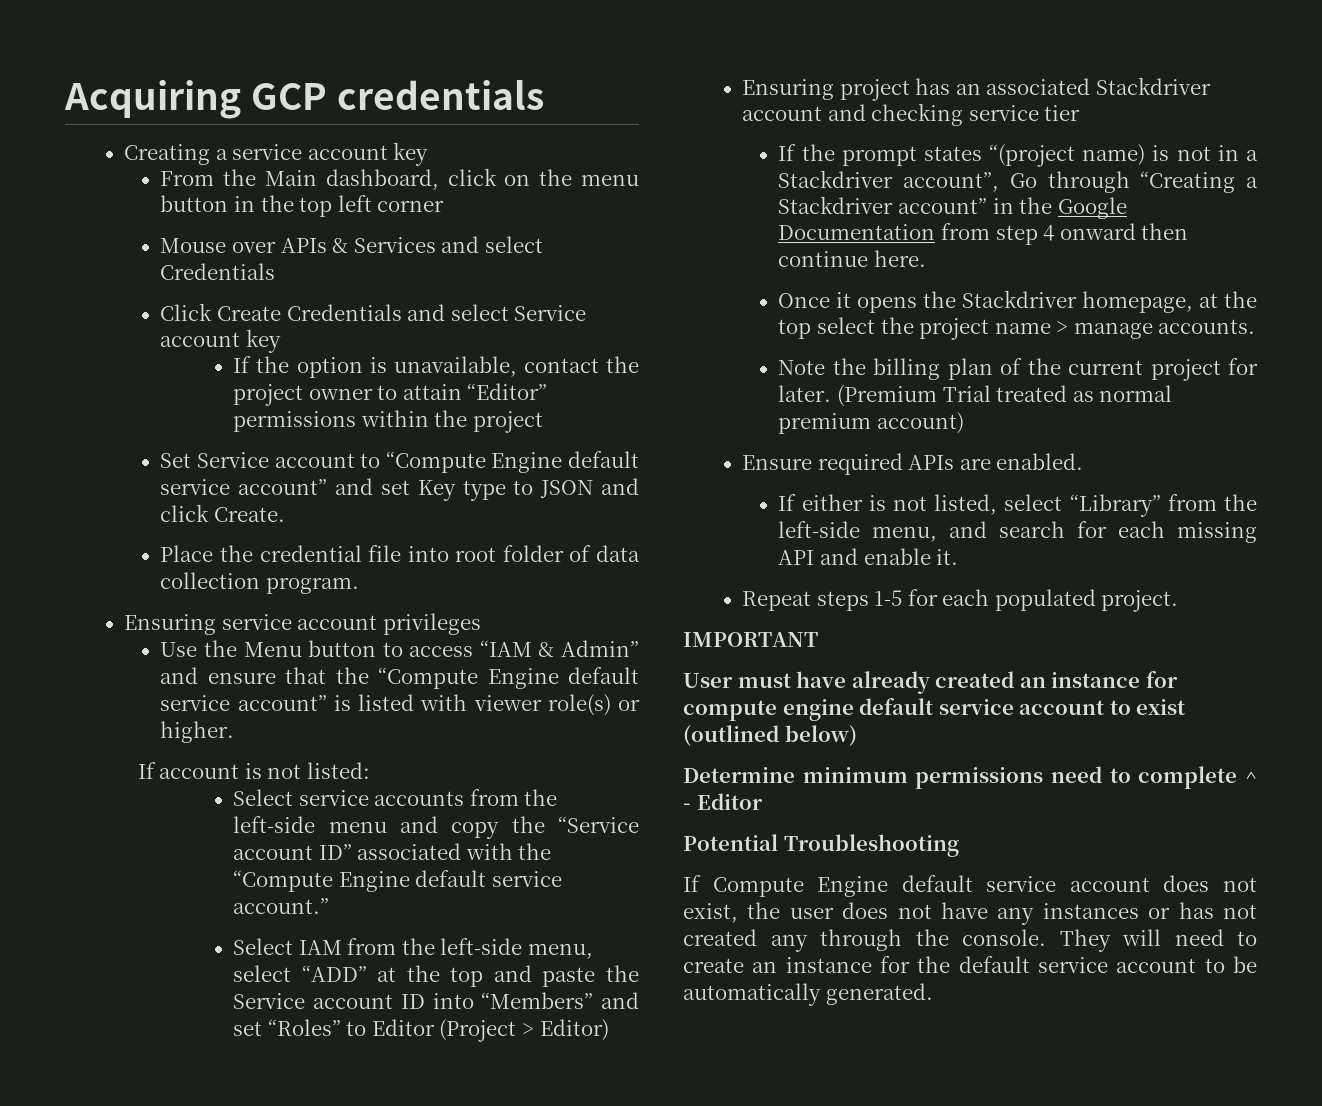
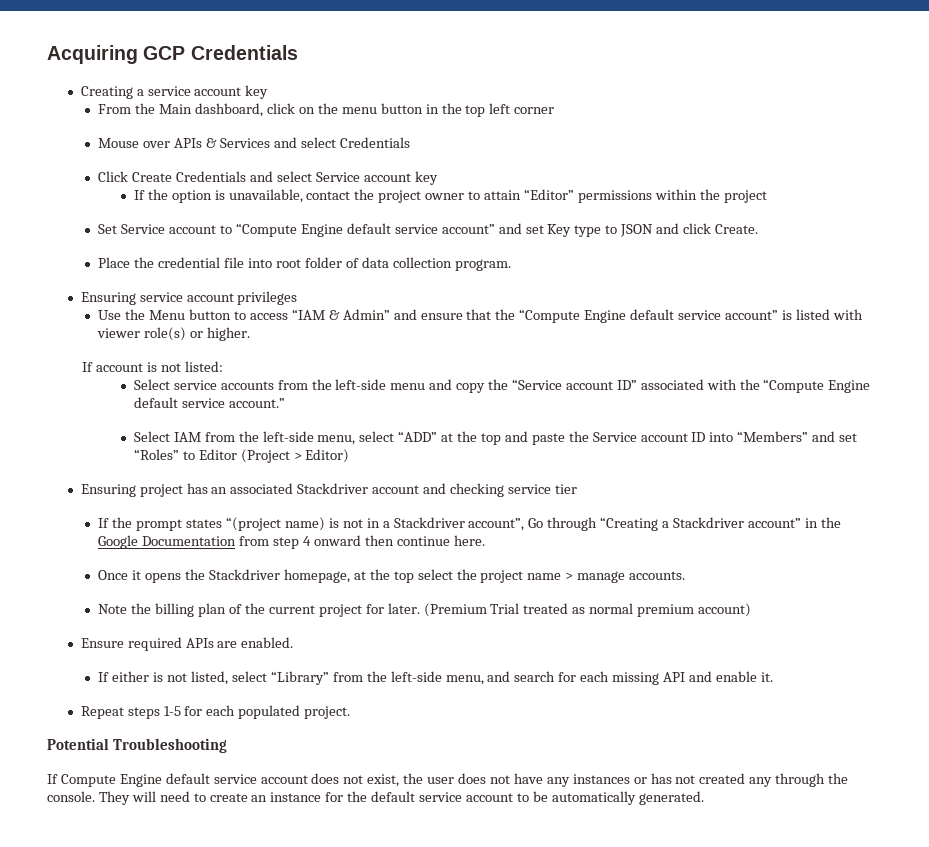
[336,79,544,110] credentials -> [190,45,298,60] Credentials
[683,632,818,647] [683,671,1178,694] [683,698,1186,721] [683,725,857,747] [683,766,1257,789] [683,793,763,810] // IMPORTANT // User must have already created an instance for compute engine default service account to exist (outlined below) // Determine minimum permissions need to complete ^ - Editor -> (351, 712) none

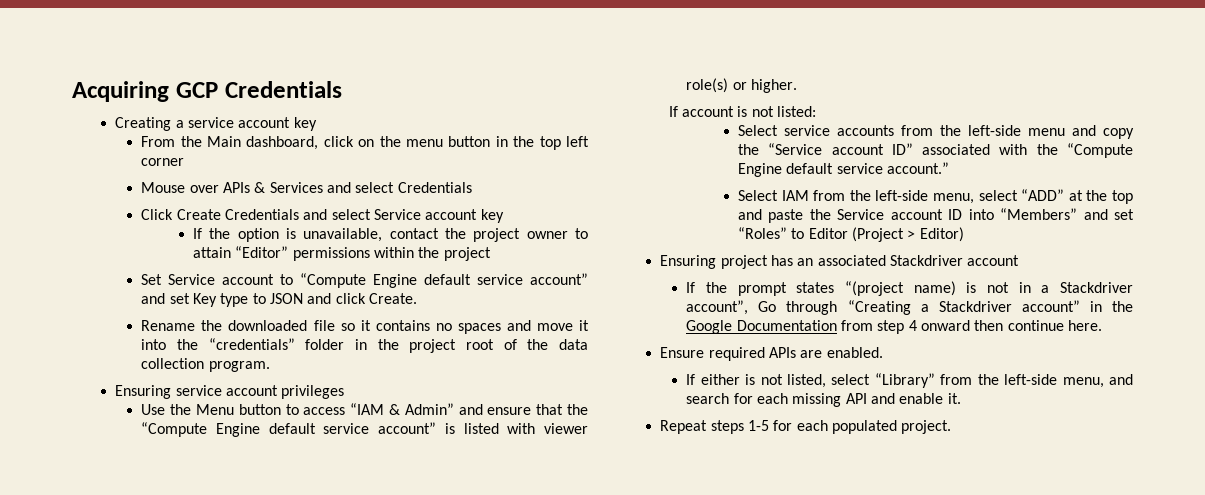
[98,257,359,268] Place the credential file into root folder of -> [141,320,589,334] [141,338,549,353] Rename the downloaded file so it contains no spaces and move it into the “credentials” folder in the project root of the
[423,483,577,497] and checking service tier -> (1020, 260) none
[98,569,686,583] [98,603,752,617] // Once it opens the Stackdriver homepage, at the top select the project name > manage accounts. // Note the billing plan of the current project for later. (Premium Trial treated as normal premium account) -> (1102, 325) none
[47,738,227,753] [47,773,849,787] [47,791,704,805] // Potential Troubleshooting // If Compute Engine default service account does not exist, the user does not have any instances or has not created any through the console. They will need to create an instance for the default service account to be automatically generated. -> (952, 427) none

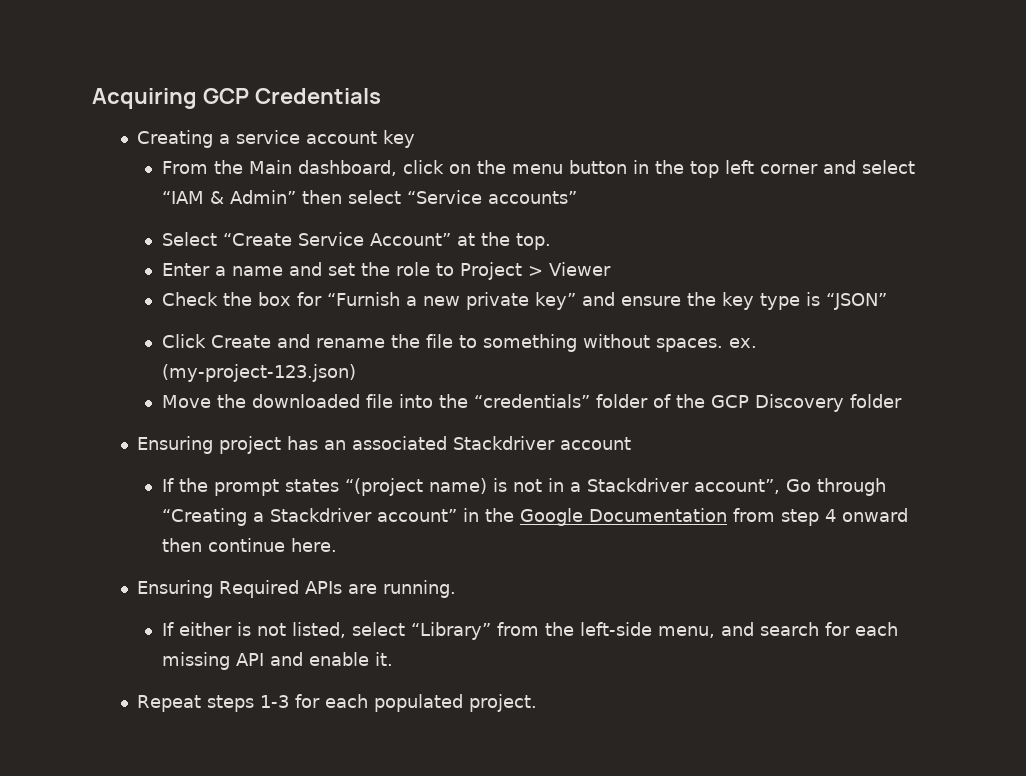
[141,182,472,193] [141,209,504,223] [193,228,588,242] [193,246,491,261] [141,273,588,288] [141,293,417,307] [141,320,589,334] [141,338,588,353] [141,358,270,372] [115,385,345,399] [141,403,588,415] [141,422,589,437] [686,78,797,93] [668,106,816,117] [738,125,1134,139] [738,143,1133,158] [738,162,949,177] [738,189,1133,204] [738,208,1134,223] [738,227,964,242] // Mouse over APIs & Services and select Credentials // Click Create Credentials and select Service account key // If the option is unavailable, contact the project owner to attain “Editor” permissions within the project // Set Service account to “Compute Engine default service account” and set Key type to JSON and click Create. // Rename the downloaded file so it contains no spaces and move it into the “credentials” folder in the project root of the data collection program. // Ensuring service account privileges // Use the Menu button to access “IAM & Admin” and ensure that the “Compute Engine default service account” is listed with viewer role(s) or higher. // If account is not listed: // Select service accounts from the left-side menu and copy the “Service account ID” associated with the “Compute Engine default service account.” // Select IAM from the left-side menu, select “ADD” at the top and paste the Service account ID into “Members” and set “Roles” to Editor (Project > Editor) -> [822,160,915,174] [161,190,577,204] [161,232,551,250] [161,262,611,280] [161,292,887,310] [161,334,757,352] [161,364,356,382] [161,394,902,412] and select “IAM & Admin” then select “Service accounts” // Select “Create Service Account” at the top. // Enter a name and set the role to Project > Viewer // Check the box for “Furnish a new private key” and ensure the key type is “JSON” // Click Create and rename the file to something without spaces. ex. (my-project-123.json) // Move the downloaded file into the “credentials” folder of the GCP Discovery folder
[660,347,765,361] Ensure required -> [136,580,299,598] Ensuring Required
[826,347,883,358] enabled. -> [382,580,456,598] running.
[748,420,770,431] 1-5 -> [259,695,289,708] 1-3

